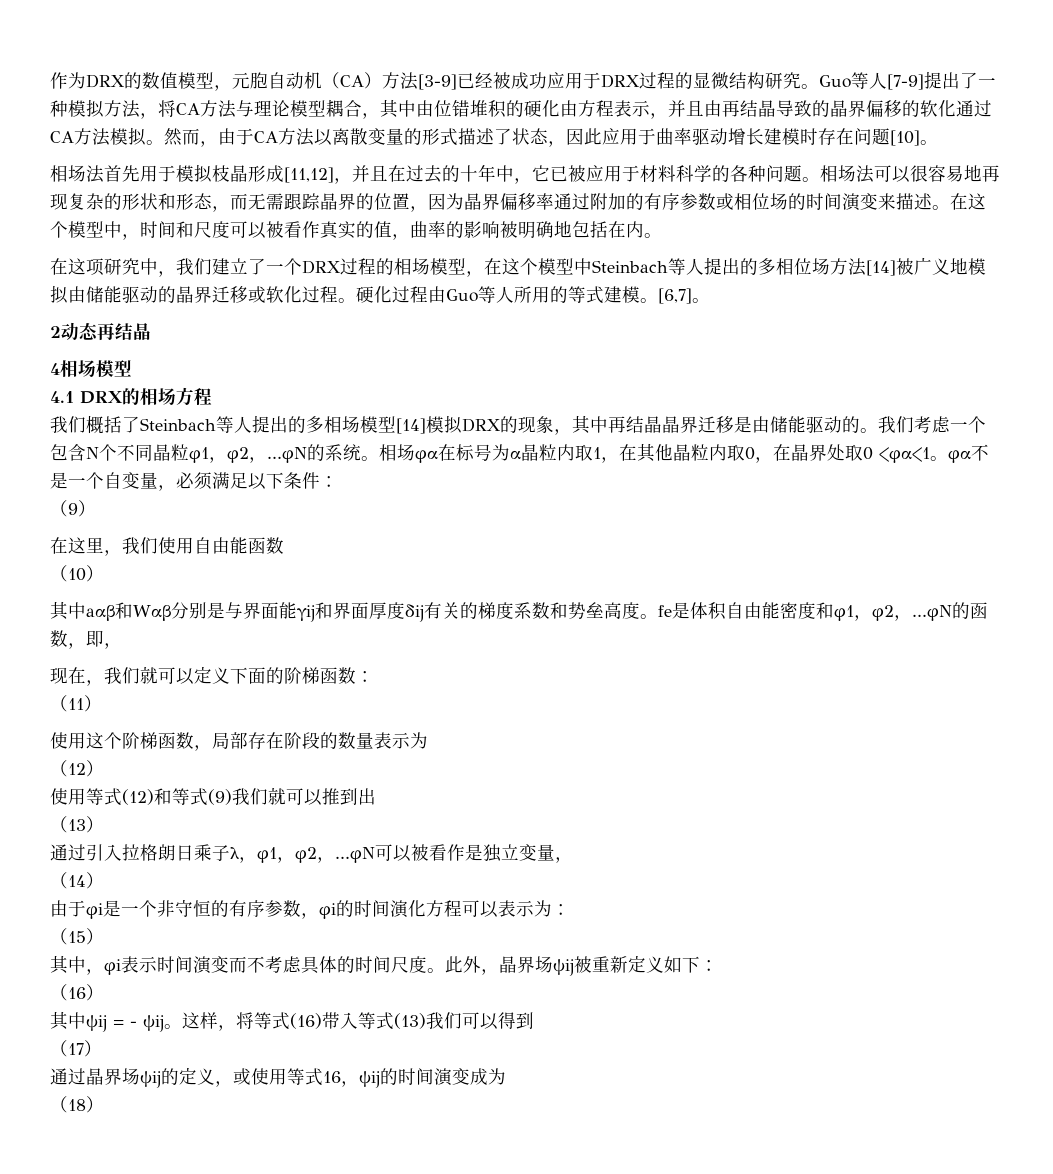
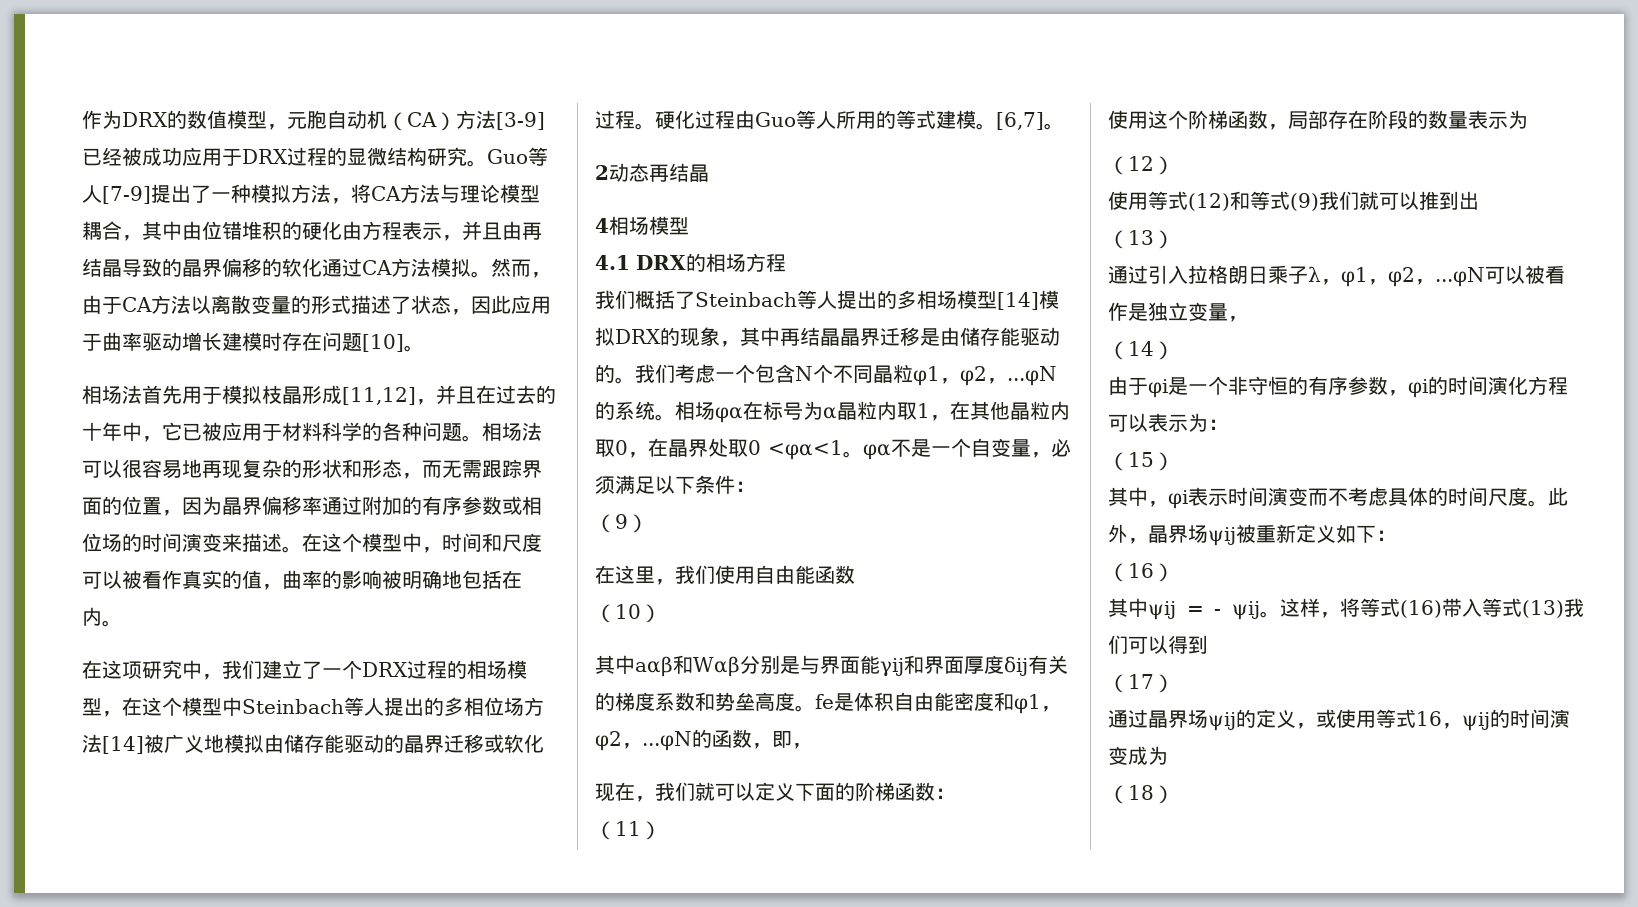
[320,193,356,210] 晶界 -> [522,460,542,478] [82,497,102,515] 界面
(104, 294) none -> [304,734,324,753] 存
(788, 424) none -> [980,327,1000,346] 存

